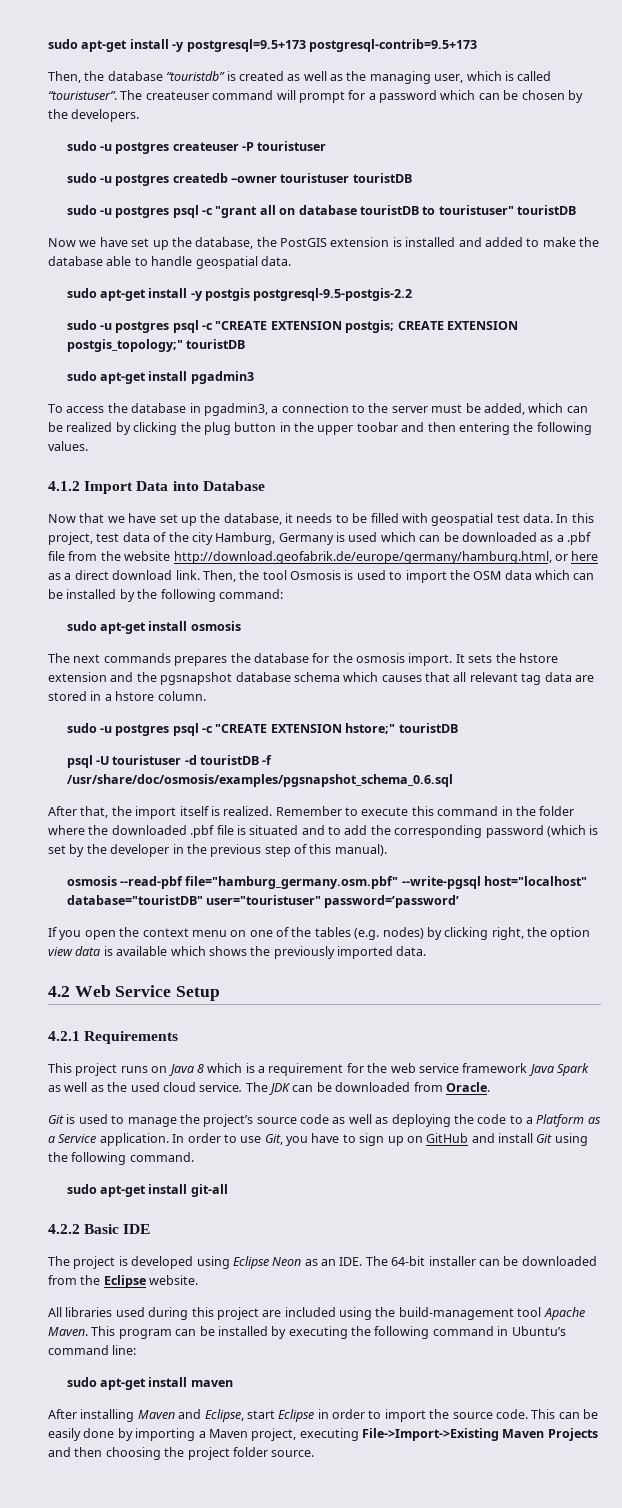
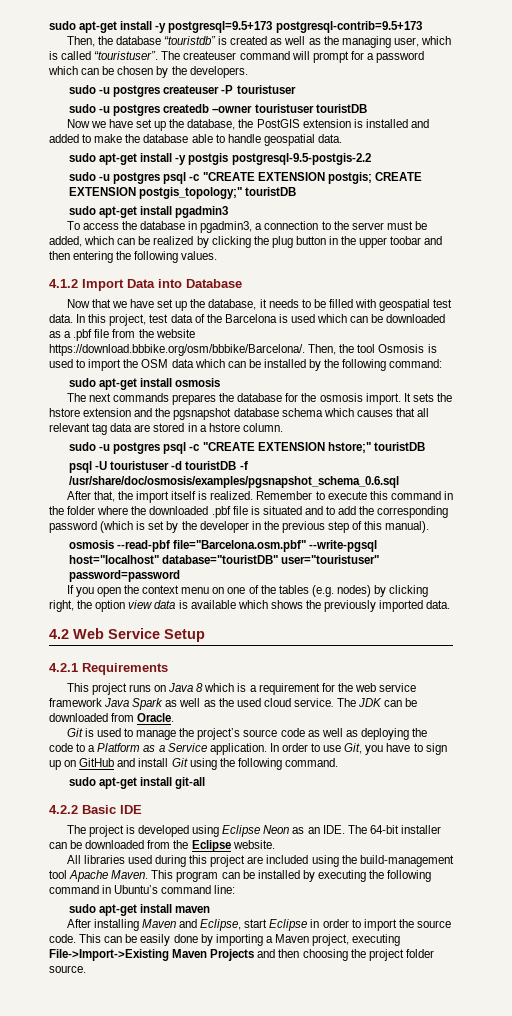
[66,205,576,218] // sudo -u postgres psql -c "grant all on database touristDB to touristuser" touristDB -> (367, 108) none
[191,532,334,545] city Hamburg, Germany -> [224,314,277,323] Barcelona
[173,551,599,564] [48,570,200,580] http://download.geofabrik.de/europe/germany/hamburg.html, or here as a direct download link. -> [49,344,305,356] https://download.bbbike.org/osm/bbbike/Barcelona/.
[185,876,399,889] file="hamburg_germany.osm.pbf" -> [173,540,307,552] file="Barcelona.osm.pbf"
[324,895,460,908] password=’password’ -> [69,570,181,582] password=password

